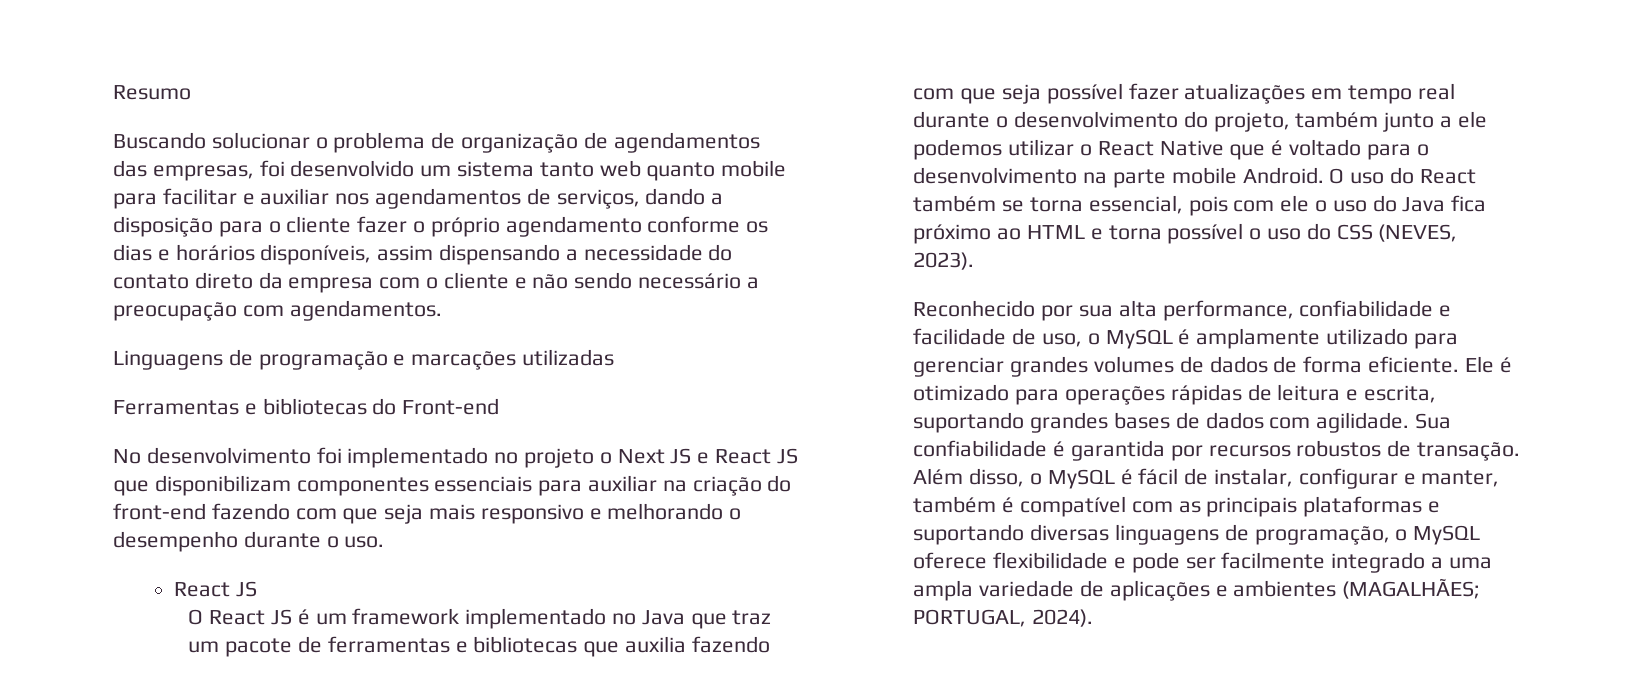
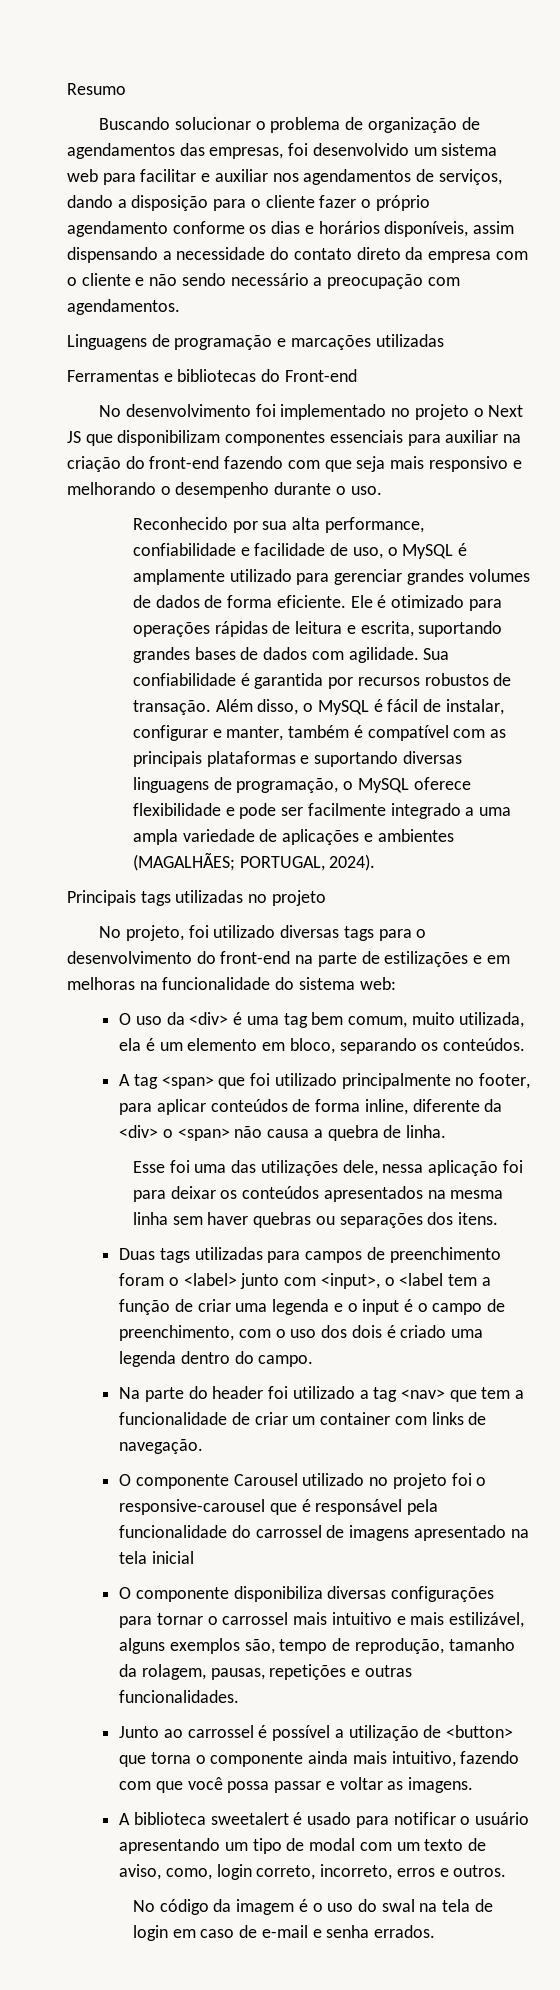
[539,160,787,181] tanto web quanto mobile -> [67,169,98,182] web
[697,448,798,464] e React JS -> (81, 437) none
[174,581,258,597] [188,608,772,629] [188,636,770,657] [913,83,1455,104] [913,111,1487,132] [913,139,1429,160] [913,167,1476,188] [913,195,1487,216] [913,223,1458,244] [913,252,975,270] // React JS // O React JS é um framework implementado no Java que traz um pacote de ferramentas e bibliotecas que auxilia fazendo com que seja possível fazer atualizações em tempo real durante o desenvolvimento do projeto, também junto a ele podemos utilizar o React Native que é voltado para o desenvolvimento na parte mobile Android. O uso do React também se torna essencial, pois com ele o uso do Java fica próximo ao HTML e torna possível o uso do CSS (NEVES, 2023). -> (382, 490) none
(1094, 618) none -> [67,890,326,906] [99,925,427,941] [67,951,510,967] [67,977,396,990] [119,1012,525,1028] [119,1038,526,1054] [119,1073,531,1089] [119,1099,503,1115] [119,1125,447,1141] [132,1160,523,1176] [132,1186,504,1202] [132,1212,499,1228] [119,1247,501,1263] [119,1273,491,1289] [119,1299,506,1315] [119,1325,484,1341] [119,1351,314,1367] [119,1386,525,1402] [119,1412,487,1425] [119,1439,204,1454] [119,1473,487,1489] [119,1499,439,1515] [119,1525,529,1541] [119,1551,194,1564] [119,1586,495,1602] [119,1612,525,1628] [119,1638,515,1654] [119,1664,412,1680] [119,1690,240,1703] [119,1725,514,1741] [119,1751,520,1767] [119,1777,474,1793] [119,1812,530,1828] [119,1838,487,1854] [119,1864,507,1880] [132,1899,493,1915] [132,1925,436,1941] // Principais tags utilizadas no projeto // No projeto, foi utilizado diversas tags para o desenvolvimento do front-end na parte de estilizações e em melhoras na funcionalidade do sistema web: // O uso da <div> é uma tag bem comum, muito utilizada, ela é um elemento em bloco, separando os conteúdos. // A tag <span> que foi utilizado principalmente no footer, para aplicar conteúdos de forma inline, diferente da <div> o <span> não causa a quebra de linha. // Esse foi uma das utilizações dele, nessa aplicação foi para deixar os conteúdos apresentados na mesma linha sem haver quebras ou separações dos itens. // Duas tags utilizadas para campos de preenchimento foram o <label> junto com <input>, o <label tem a função de criar uma legenda e o input é o campo de preenchimento, com o uso dos dois é criado uma legenda dentro do campo. // Na parte do header foi utilizado a tag <nav> que tem a funcionalidade de criar um container com links de navegação. // O componente Carousel utilizado no projeto foi o responsive-carousel que é responsável pela funcionalidade do carrossel de imagens apresentado na tela inicial // O componente disponibiliza diversas configurações para tornar o carrossel mais intuitivo e mais estilizável, alguns exemplos são, tempo de reprodução, tamanho da rolagem, pausas, repetições e outras funcionalidades. // Junto ao carrossel é possível a utilização de <button> que torna o componente ainda mais intuitivo, fazendo com que você possa passar e voltar as imagens. // A biblioteca sweetalert é usado para notificar o usuário apresentando um tipo de modal com um texto de aviso, como, login correto, incorreto, erros e outros. // No código da imagem é o uso do swal na tela de login em caso de e-mail e senha errados.

